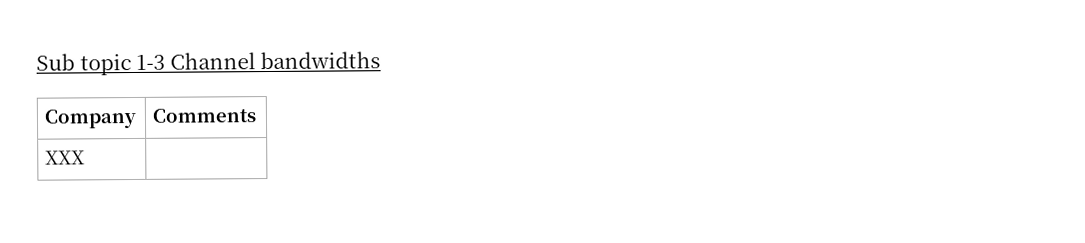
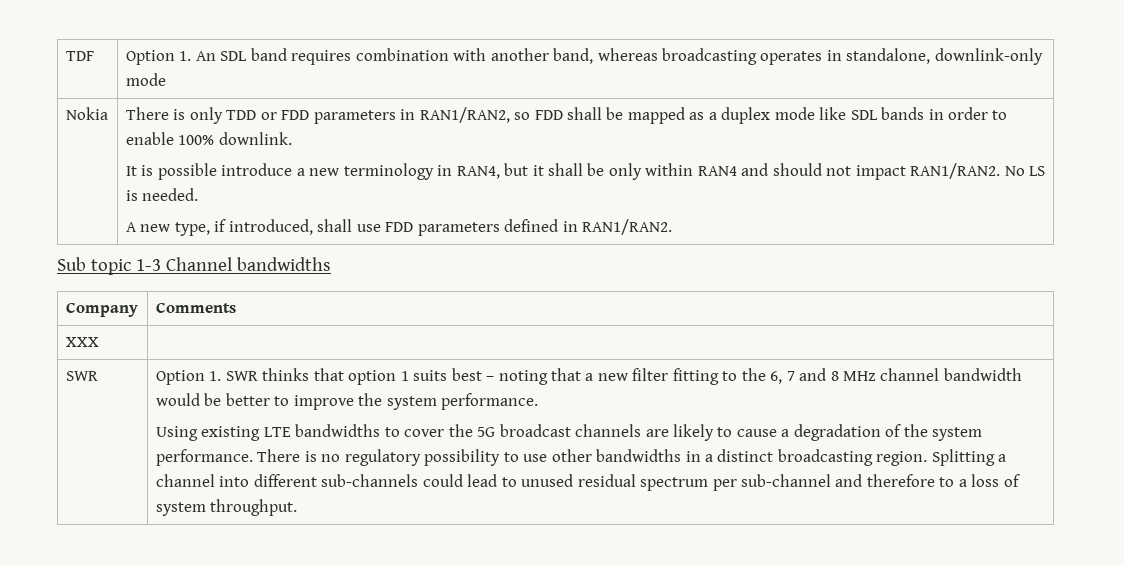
(36, 62) none -> [65,51,94,61] [125,48,1043,65] [125,73,166,86] [65,107,108,120] [125,107,1008,124] [125,132,292,145] [125,163,1046,180] [125,188,199,201] [125,219,672,236] TDF | Option 1. An SDL band requires combination with another band, whereas broadcasting operates in standalone, downlink-only mode // Nokia | There is only TDD or FDD parameters in RAN1/RAN2, so FDD shall be mapped as a duplex mode like SDL bands in order to enable 100% downlink. // It is possible introduce a new terminology in RAN4, but it shall be only within RAN4 and should not impact RAN1/RAN2. No LS is needed. // A new type, if introduced, shall use FDD parameters defined in RAN1/RAN2. //
(86, 157) none -> [65,371,98,381] [155,368,1022,385] [155,393,539,410] [155,424,983,441] [155,449,1007,466] [155,474,1020,491] [155,499,298,516] // SWR | Option 1. SWR thinks that option 1 suits best – noting that a new filter fitting to the 6, 7 and 8 MHz channel bandwidth would be better to improve the system performance. // Using existing LTE bandwidths to cover the 5G broadcast channels are likely to cause a degradation of the system performance. There is no regulatory possibility to use other bandwidths in a distinct broadcasting region. Splitting a channel into different sub-channels could lead to unused residual spectrum per sub-channel and therefore to a loss of system throughput.

